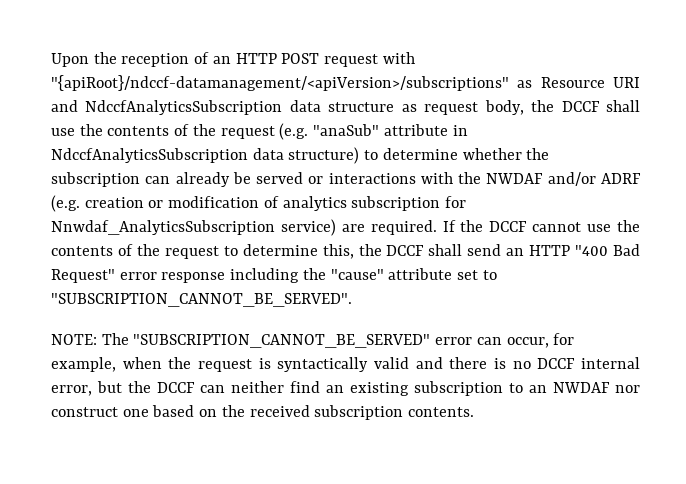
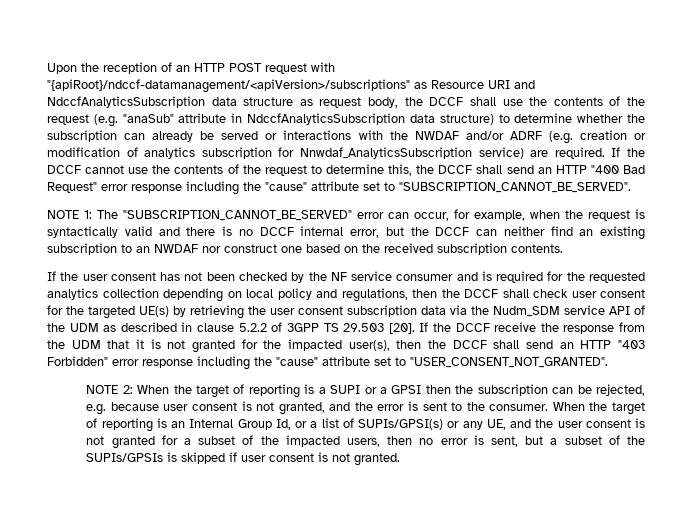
[51,334,97,345] NOTE: -> [47,210,92,219] NOTE 1:
(475, 412) none -> [47,271,645,283] [47,288,645,302] [47,305,645,319] [47,322,645,334] [47,339,645,353] [47,356,608,370] [86,384,645,398] [86,401,646,415] [86,418,645,432] [86,435,645,449] [86,452,401,466] // If the user consent has not been checked by the NF service consumer and is required for the requested analytics collection depending on local policy and regulations, then the DCCF shall check user consent for the targeted UE(s) by retrieving the user consent subscription data via the Nudm_SDM service API of the UDM as described in clause 5.2.2 of 3GPP TS 29.503 [20]. If the DCCF receive the response from the UDM that it is not granted for the impacted user(s), then the DCCF shall send an HTTP "403 Forbidden" error response including the "cause" attribute set to "USER_CONSENT_NOT_GRANTED". // NOTE 2: When the target of reporting is a SUPI or a GPSI then the subscription can be rejected, e.g. because user consent is not granted, and the error is sent to the consumer. When the target of reporting is an Internal Group Id, or a list of SUPIs/GPSI(s) or any UE, and the user consent is not granted for a subset of the impacted users, then no error is sent, but a subset of the SUPIs/GPSIs is skipped if user consent is not granted.

